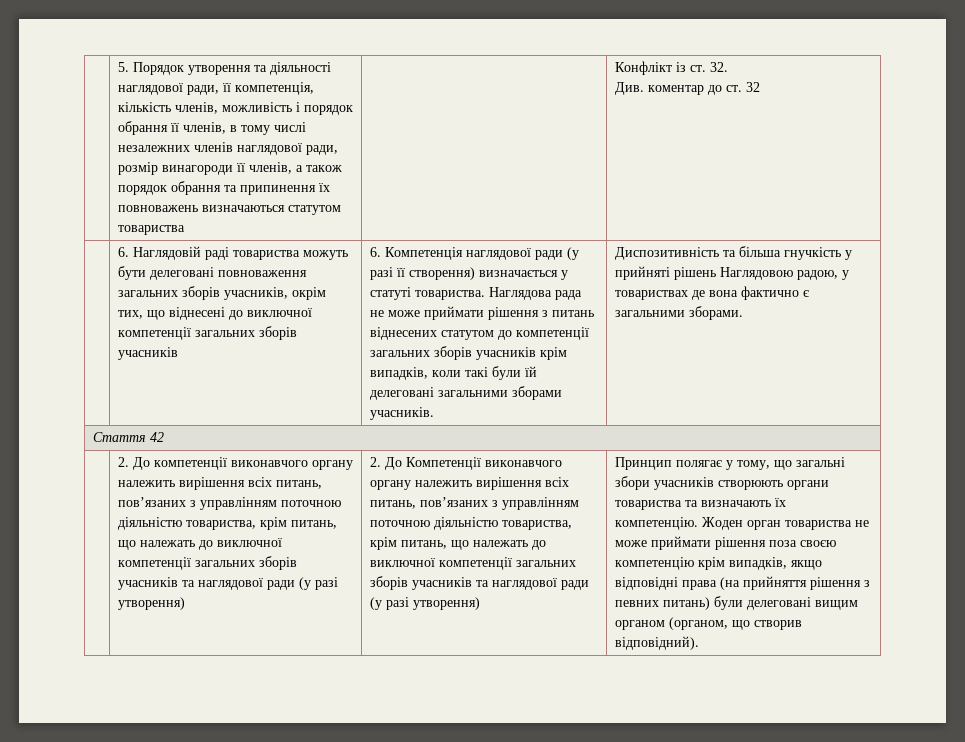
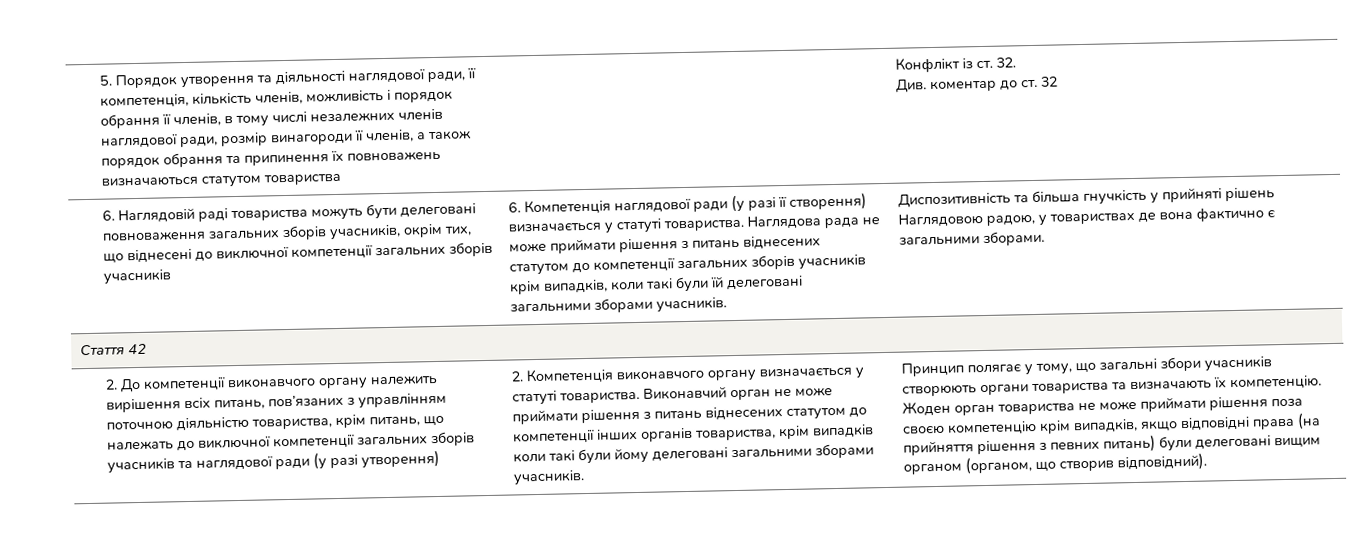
[384,457,562,470] [369,477,569,490] [369,497,579,510] [369,517,572,530] [369,537,546,550] [369,557,576,570] [369,576,589,590] [369,597,480,610] До Компетенції виконавчого органу належить вирішення всіх питань, пов’язаних з управлінням поточною діяльністю товариства, крім питань, що належать до виключної компетенції загальних зборів учасників та наглядової ради (у разі утворення) -> [525,367,865,384] [511,386,833,406] [511,406,867,425] [512,424,874,444] [512,443,874,465] [512,470,585,486] Компетенція виконавчого органу визначається у статуті товариства. Виконавчий орган не може приймати рішення з питань віднесених статутом до компетенції інших органів товариства, крім випадків коли такі були йому делеговані загальними зборами учасників.

